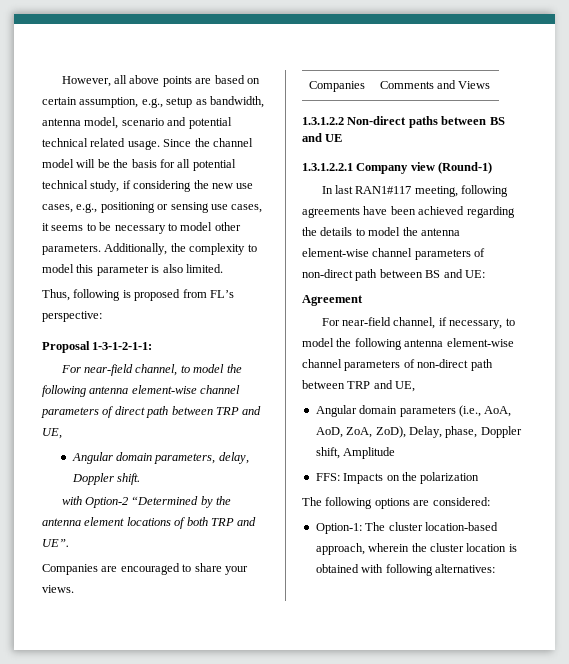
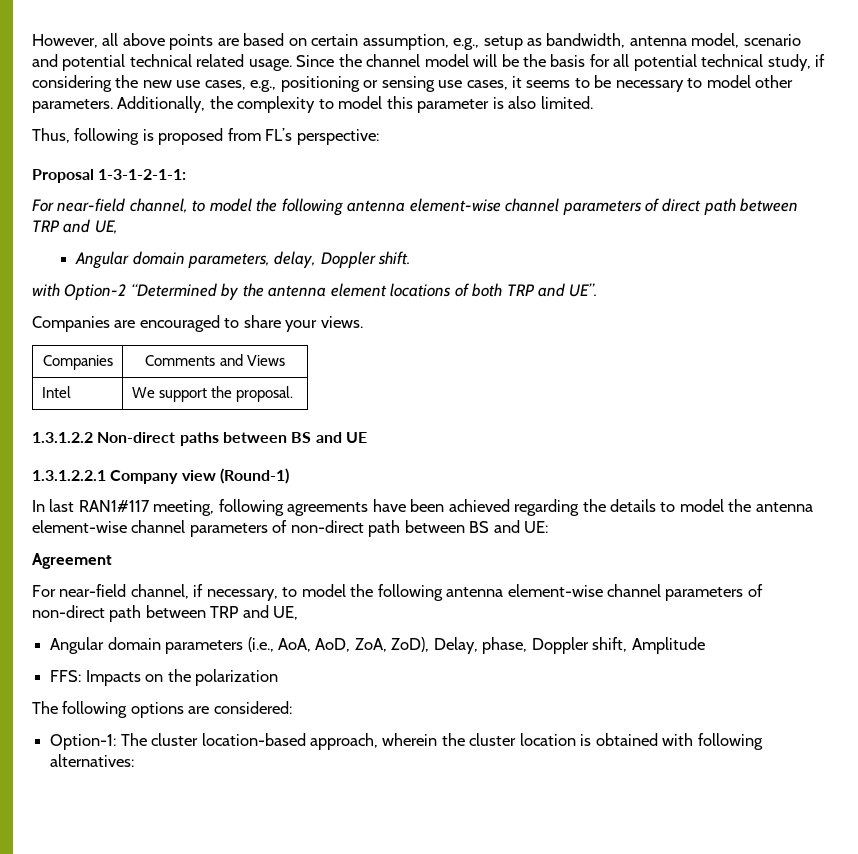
(491, 85) none -> [41,386,71,398] [131,386,293,402] // Intel | We support the proposal.

